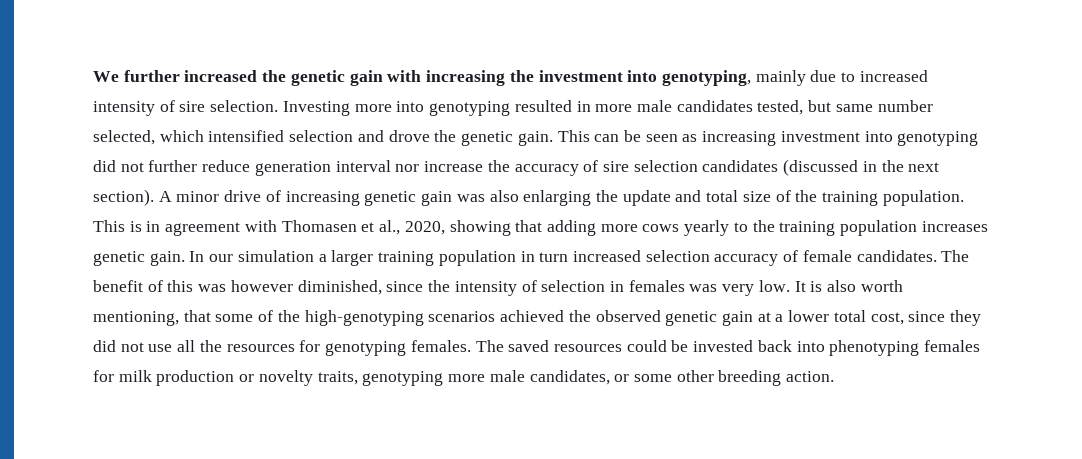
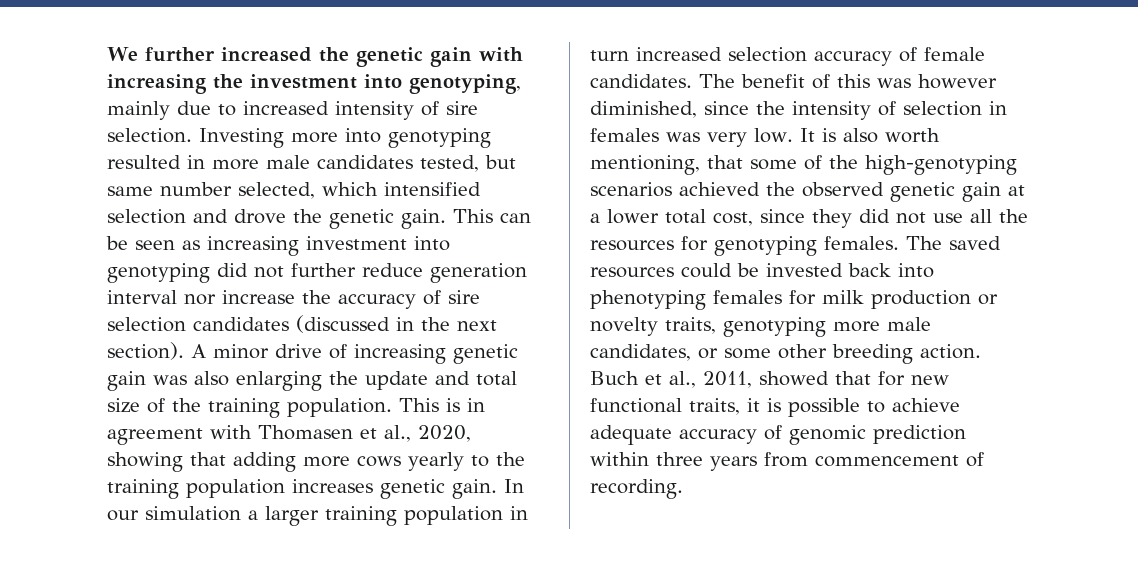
(835, 376) none -> [590,371,949,388] [590,398,960,417] [590,425,966,445] [590,452,984,471] [590,479,683,499] Buch et al., 2011, showed that for new functional traits, it is possible to achieve adequate accuracy of genomic prediction within three years from commencement of recording.

